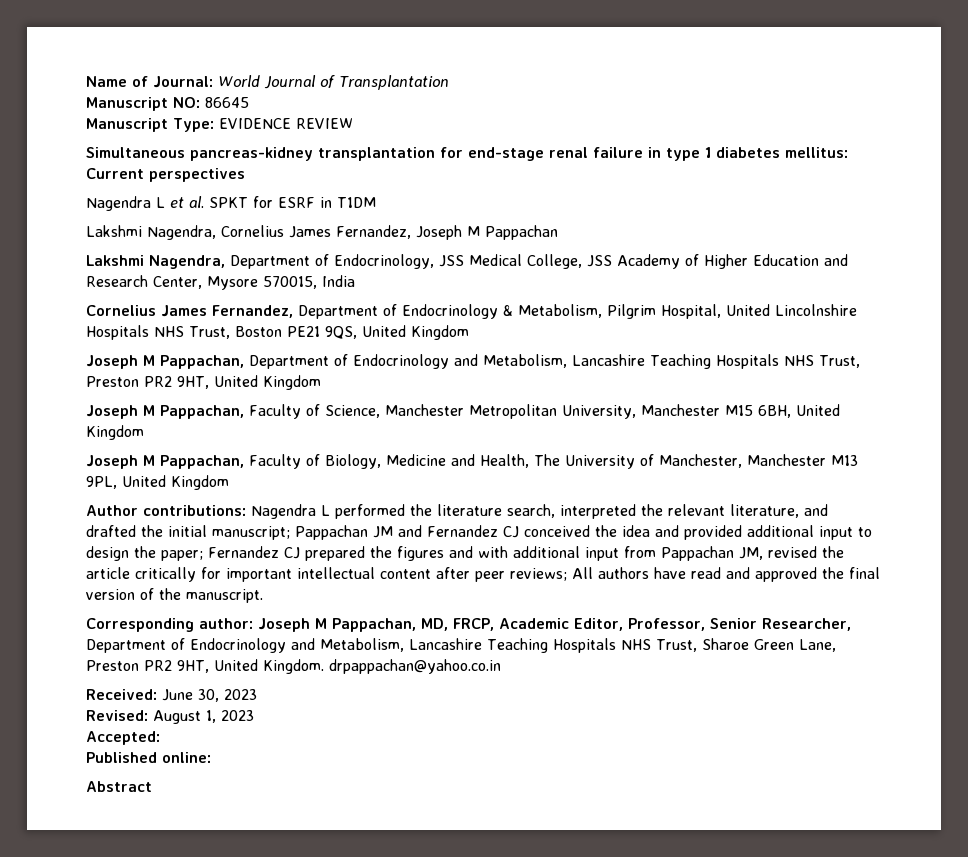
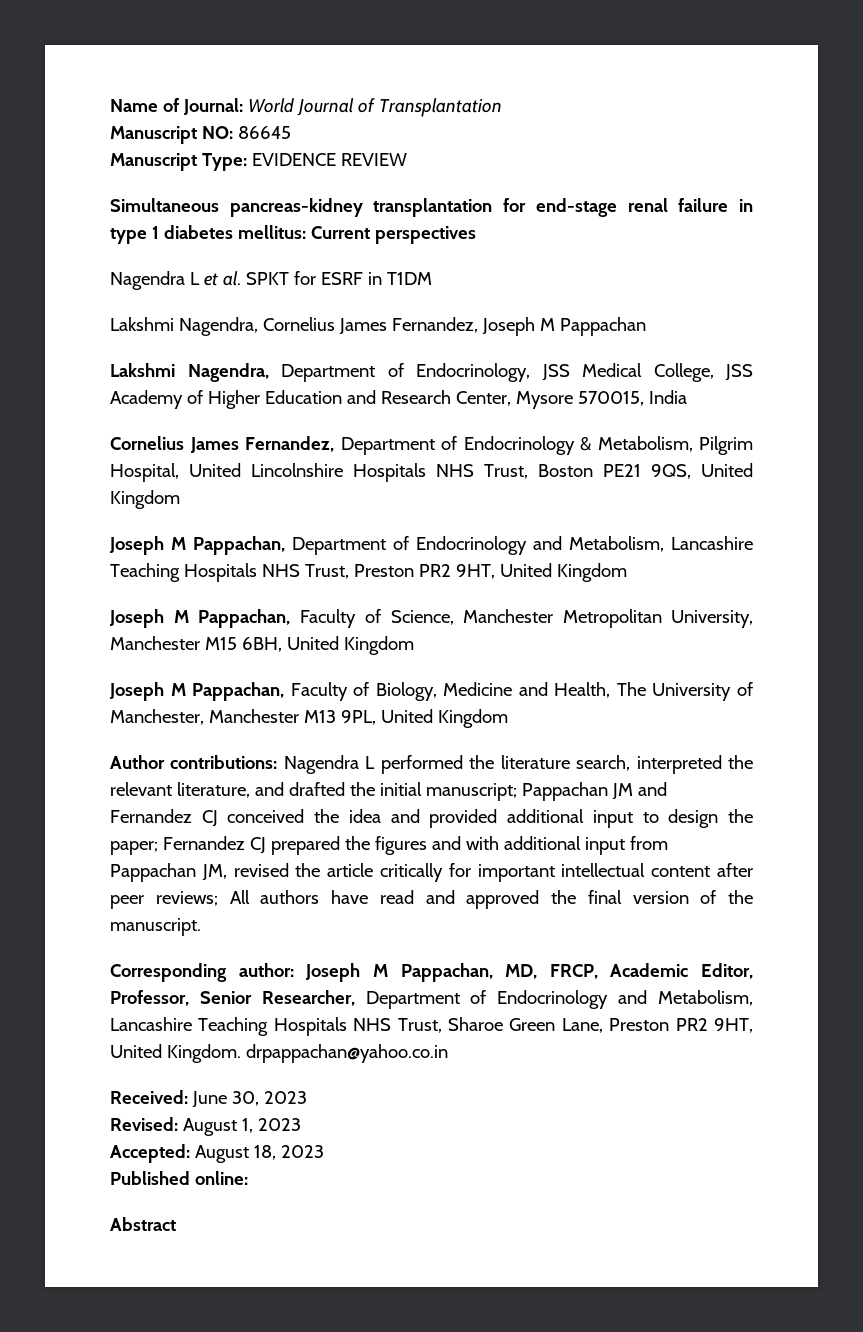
(160, 738) none -> [194,1145,324,1163] August 18, 2023

